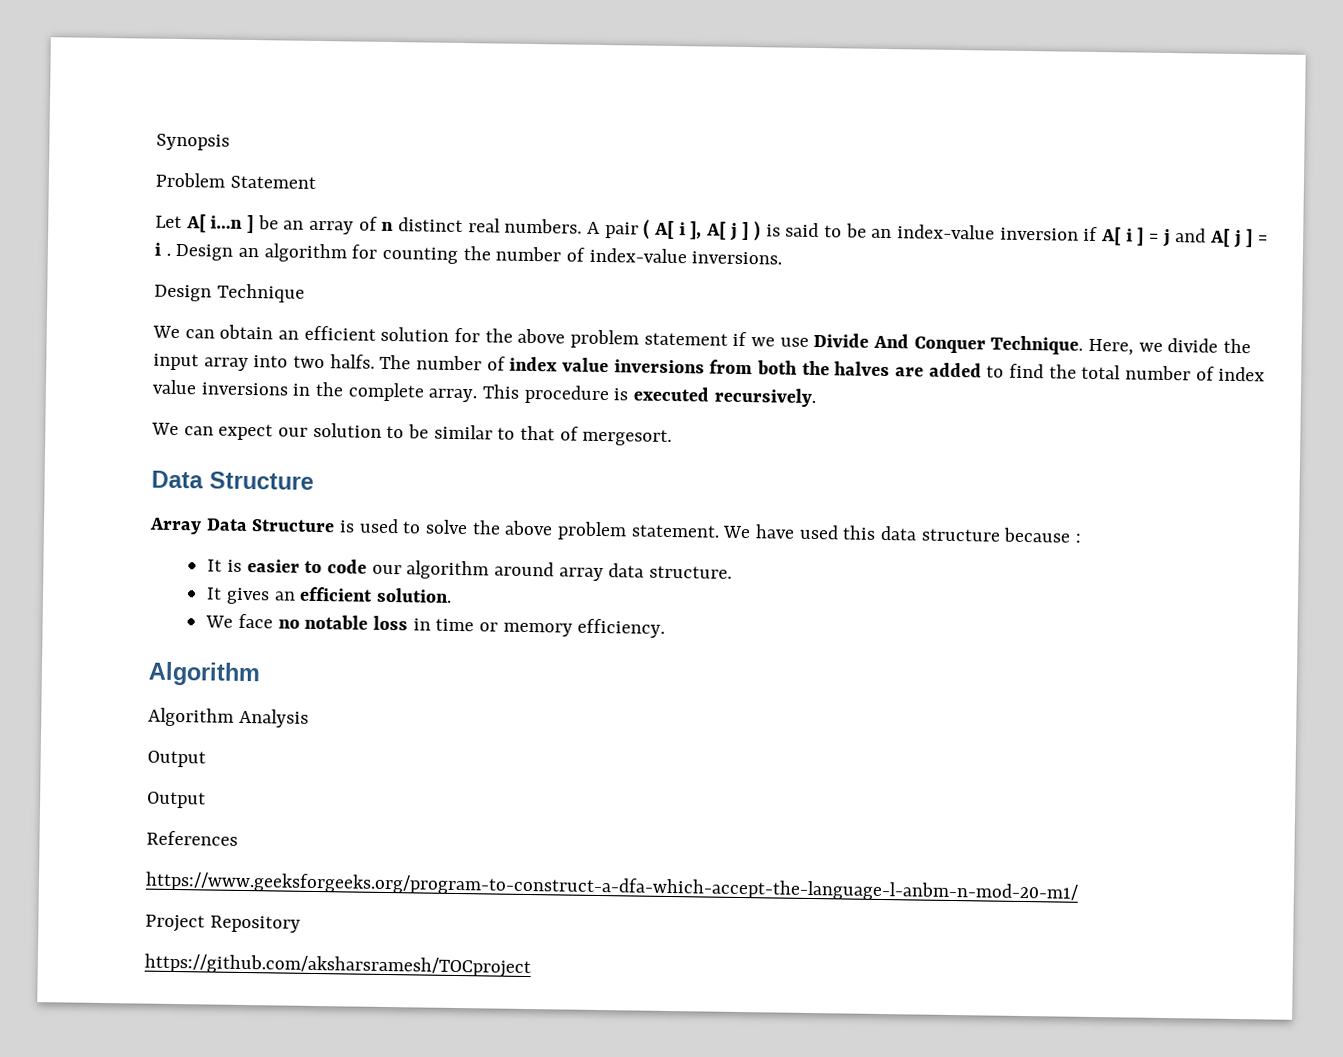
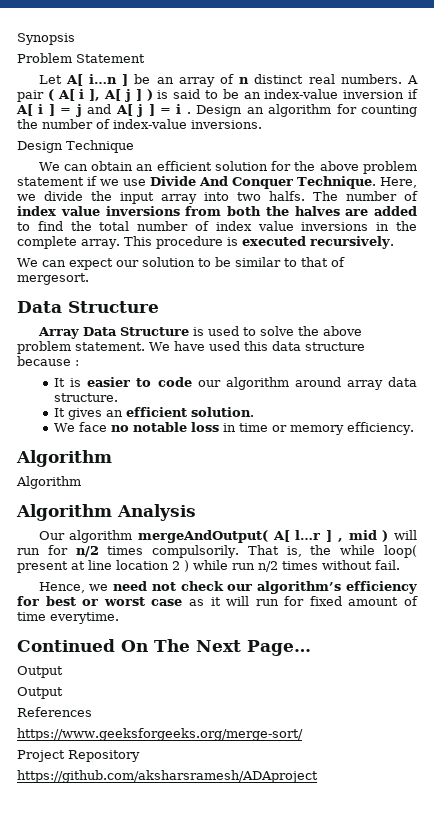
(234, 717) none -> [16,504,112,521] // Algorithm
(309, 718) none -> [38,530,417,543] [17,545,418,558] [17,560,400,573] [38,581,418,594] [17,596,418,606] [17,612,119,624] [17,639,311,656] // Our algorithm mergeAndOutput( A[ l…r ] , mid ) will run for n/2 times compulsorily. That is, the while loop( present at line location 2 ) while run n/2 times without fail. // Hence, we need not check our algorithm’s efficiency for best or worst case as it will run for fixed amount of time everytime. // Continued On The Next Page…
[145,871,1079,903] https://www.geeksforgeeks.org/program-to-construct-a-dfa-which-accept-the-language-l-anbm-n-mod-20-m1/ -> [17,728,303,741] https://www.geeksforgeeks.org/merge-sort/
[144,953,531,979] https://github.com/aksharsramesh/TOCproject -> [17,770,318,783] https://github.com/aksharsramesh/ADAproject

